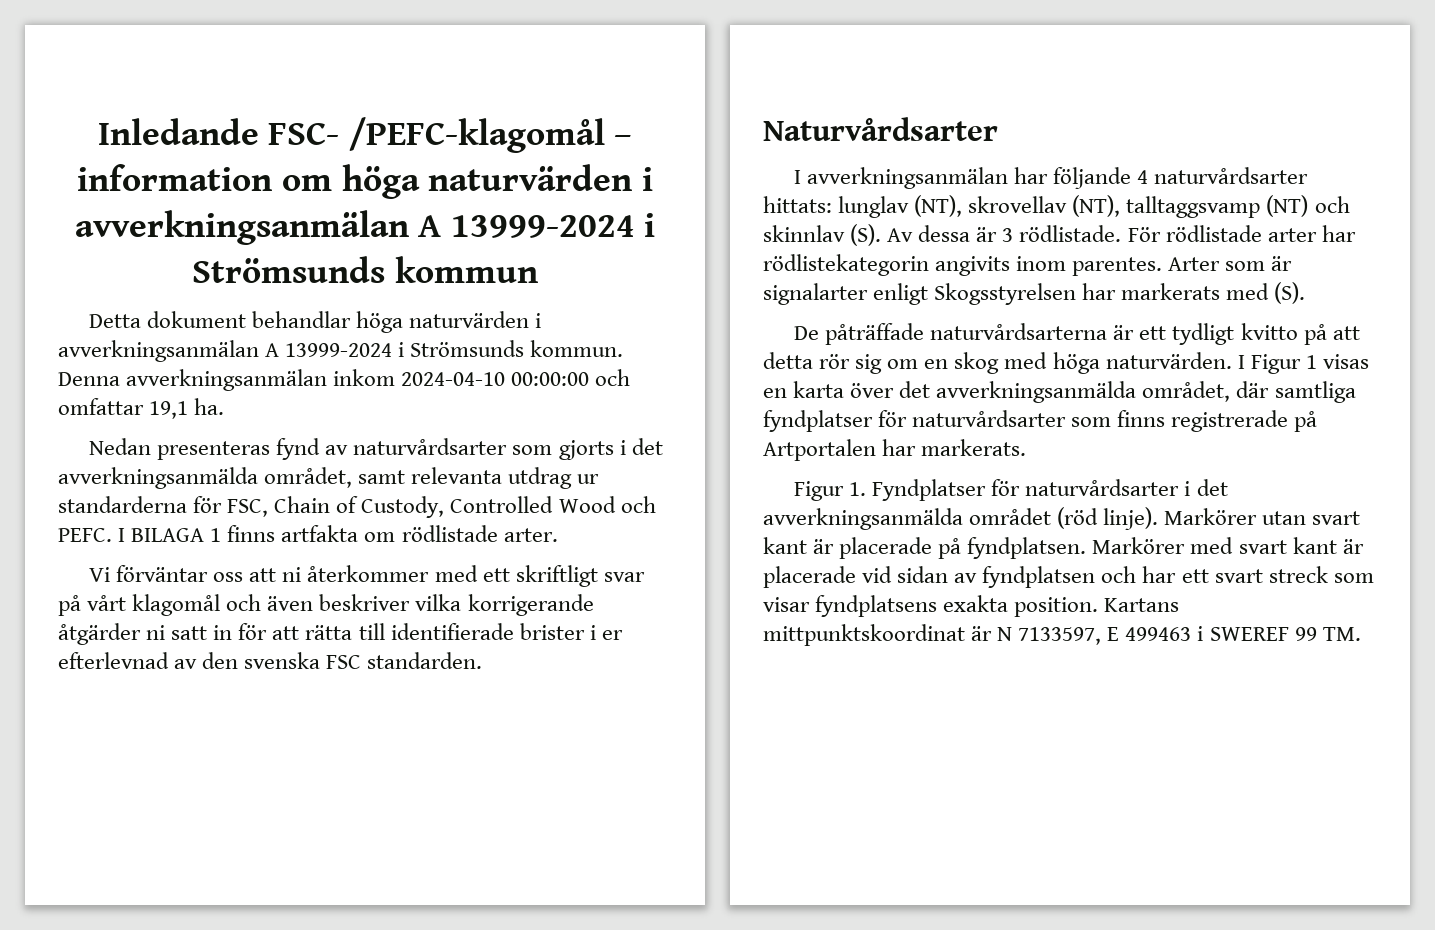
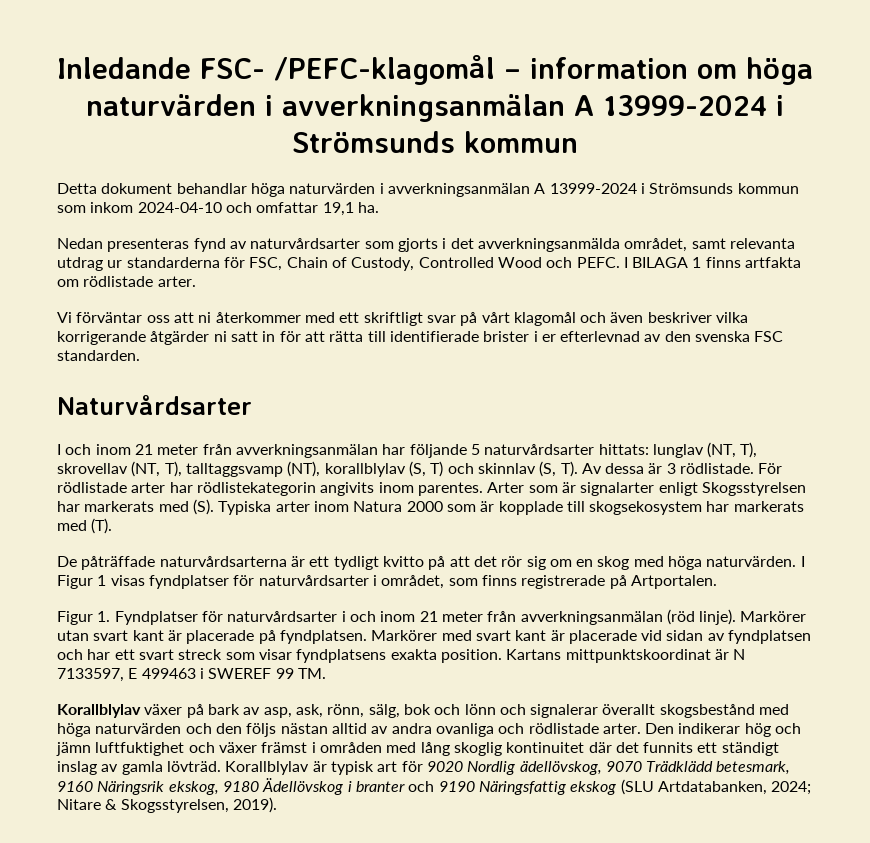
[530,340,624,357] [58,369,328,391] kommun. Denna avverkningsanmälan -> [737,183,799,194] [57,205,86,213] kommun som
[511,372,590,386] 00:00:00 -> (222, 207) none
(802, 177) none -> [65,444,232,455] och inom 21 meter från
[1137,170,1149,184] 4 -> [470,444,480,455] 5
[914,195,1350,218] [763,224,882,246] (NT), skrovellav (NT), talltaggsvamp (NT) och skinnlav (S). -> [707,442,758,458] [57,461,578,477] (NT, T), skrovellav (NT, T), talltaggsvamp (NT), korallblylav (S, T) och skinnlav (S, T).
(1306, 293) none -> [218,501,804,515] [57,518,113,534] Typiska arter inom Natura 2000 som är kopplade till skogsekosystem har markerats med (T).
[763,352,813,369] detta -> [473,556,497,567] det
[763,381,1356,403] en karta över det avverkningsanmälda området, där samtliga -> (145, 580) none
(1067, 418) none -> [372,575,445,589] i området,
[763,439,1027,461] Artportalen har markerats. -> [630,575,717,589] Artportalen.
[1196,479,1228,496] [763,508,1052,530] det avverkningsanmälda området -> [349,611,663,625] och inom 21 meter från avverkningsanmälan
(1361, 634) none -> [57,704,790,718] [57,723,802,737] [56,742,779,756] [57,761,791,775] [57,778,812,795] [57,797,277,813] // Korallblylav växer på bark av asp, ask, rönn, sälg, bok och lönn och signalerar överallt skogsbestånd med höga naturvärden och den följs nästan alltid av andra ovanliga och rödlistade arter. Den indikerar hög och jämn luftfuktighet och växer främst i områden med lång skoglig kontinuitet där det funnits ett ständigt inslag av gamla lövträd. Korallblylav är typisk art för 9020 Nordlig ädellövskog, 9070 Trädklädd betesmark, 9160 Näringsrik ekskog, 9180 Ädellövskog i branter och 9190 Näringsfattig ekskog (SLU Artdatabanken, 2024; Nitare & Skogsstyrelsen, 2019).

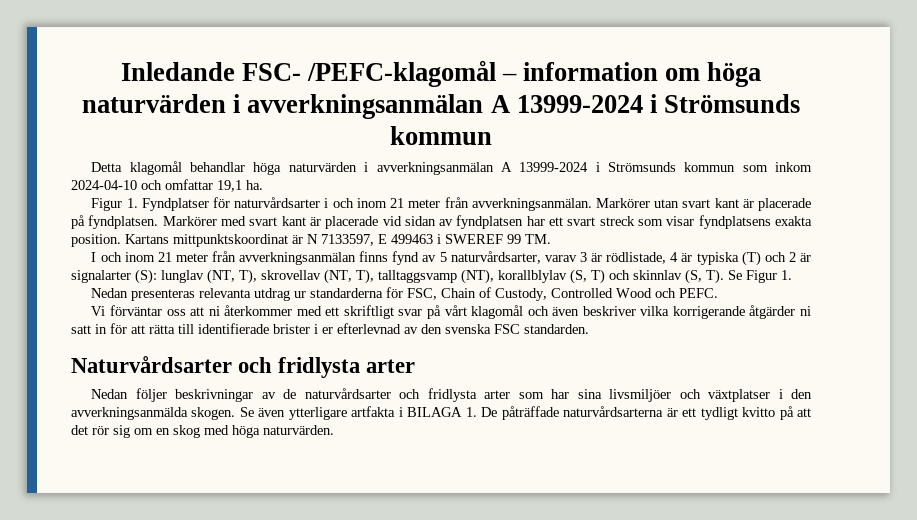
[101,183,173,194] dokument -> [129,161,182,175] klagomål
[57,238,726,252] Nedan presenteras fynd av naturvårdsarter som gjorts i det avverkningsanmälda området, samt -> [91,197,812,211] [71,215,812,229] [71,234,551,247] [91,251,812,266] [71,269,792,284] [91,288,196,301] Figur 1. Fyndplatser för naturvårdsarter i och inom 21 meter från avverkningsanmälan. Markörer utan svart kant är placerade på fyndplatsen. Markörer med svart kant är placerade vid sidan av fyndplatsen har ett svart streck som visar fyndplatsens exakta position. Kartans mittpunktskoordinat är N 7133597, E 499463 i SWEREF 99 TM. // I och inom 21 meter från avverkningsanmälan finns fynd av 5 naturvårdsarter, varav 3 är rödlistade, 4 är typiska (T) och 2 är signalarter (S): lunglav (NT, T), skrovellav (NT, T), talltaggsvamp (NT), korallblylav (S, T) och skinnlav (S, T). Se Figur 1. // Nedan presenteras
[623,257,802,268] [57,276,196,287] I BILAGA 1 finns artfakta om rödlistade arter. -> (719, 293) none
[57,442,758,458] [57,461,783,477] [57,482,806,496] [57,499,804,515] [57,518,113,534] // I och inom 21 meter från avverkningsanmälan har följande 5 naturvårdsarter hittats: lunglav (NT, T), skrovellav (NT, T), talltaggsvamp (NT), korallblylav (S, T) och skinnlav (S, T). Av dessa är 3 rödlistade. För rödlistade arter har rödlistekategorin angivits inom parentes. Arter som är signalarter enligt Skogsstyrelsen har markerats med (S). Typiska arter inom Natura 2000 som är kopplade till skogsekosystem har markerats med (T). // -> [238,357,416,378] [91,388,813,402] [71,406,477,420] och fridlysta arter // Nedan följer beskrivningar av de naturvårdsarter och fridlysta arter som har sina livsmiljöer och växtplatser i den avverkningsanmälda skogen. Se även ytterligare artfakta i BILAGA 1.
[800,556,805,567] [57,575,717,589] [57,609,807,625] [57,630,812,644] [57,649,746,663] [57,668,326,682] [57,704,790,718] [57,723,802,737] [56,742,779,756] [57,761,791,775] [57,778,812,795] [57,797,277,813] I Figur 1 visas fyndplatser för naturvårdsarter i området, som finns registrerade på Artportalen. // Figur 1. Fyndplatser för naturvårdsarter i och inom 21 meter från avverkningsanmälan (röd linje). Markörer utan svart kant är placerade på fyndplatsen. Markörer med svart kant är placerade vid sidan av fyndplatsen och har ett svart streck som visar fyndplatsens exakta position. Kartans mittpunktskoordinat är N 7133597, E 499463 i SWEREF 99 TM. // Korallblylav växer på bark av asp, ask, rönn, sälg, bok och lönn och signalerar överallt skogsbestånd med höga naturvärden och den följs nästan alltid av andra ovanliga och rödlistade arter. Den indikerar hög och jämn luftfuktighet och växer främst i områden med lång skoglig kontinuitet där det funnits ett ständigt inslag av gamla lövträd. Korallblylav är typisk art för 9020 Nordlig ädellövskog, 9070 Trädklädd betesmark, 9160 Näringsrik ekskog, 9180 Ädellövskog i branter och 9190 Näringsfattig ekskog (SLU Artdatabanken, 2024; Nitare & Skogsstyrelsen, 2019). -> (334, 430) none

